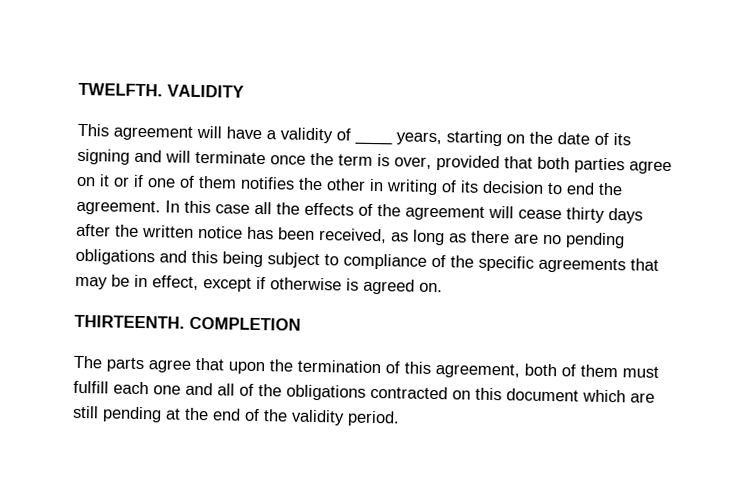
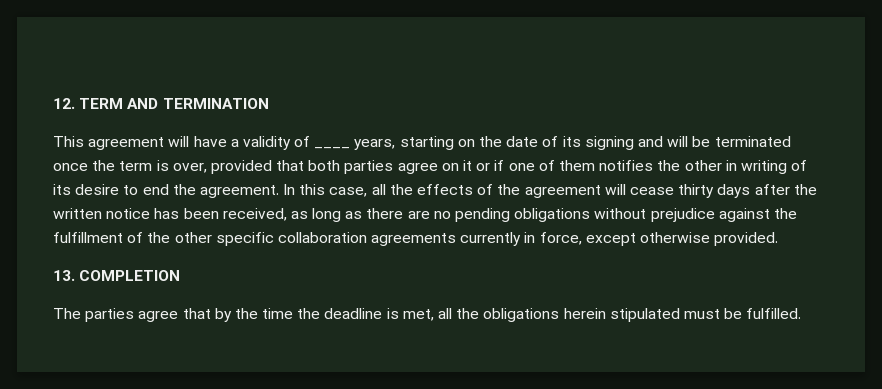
[78,82,244,98] TWELFTH. VALIDITY -> [53,98,269,109] 12. TERM AND TERMINATION
[195,150,266,165] terminate -> [692,136,791,147] be terminated
[482,180,544,194] decision -> [75,184,120,195] desire
[215,204,250,214] case -> [329,187,368,197] case,
[159,250,659,274] [75,274,443,295] [74,314,185,329] and this being subject to compliance of the specific agreements that may be in effect, except if otherwise is agreed on. // THIRTEENTH. -> [594,208,797,222] [53,232,779,246] [53,270,75,281] without prejudice against the fulfillment of the other specific collaboration agreements currently in force, except otherwise provided. // 13.
[106,357,144,373] parts -> [85,308,135,322] parties
[228,359,659,379] [73,380,655,403] [72,405,400,427] upon the termination of this agreement, both of them must fulfill each one and all of the obligations contracted on this document which are still pending at the end of the validity period. -> [214,308,802,322] by the time the deadline is met, all the obligations herein stipulated must be fulfilled.

